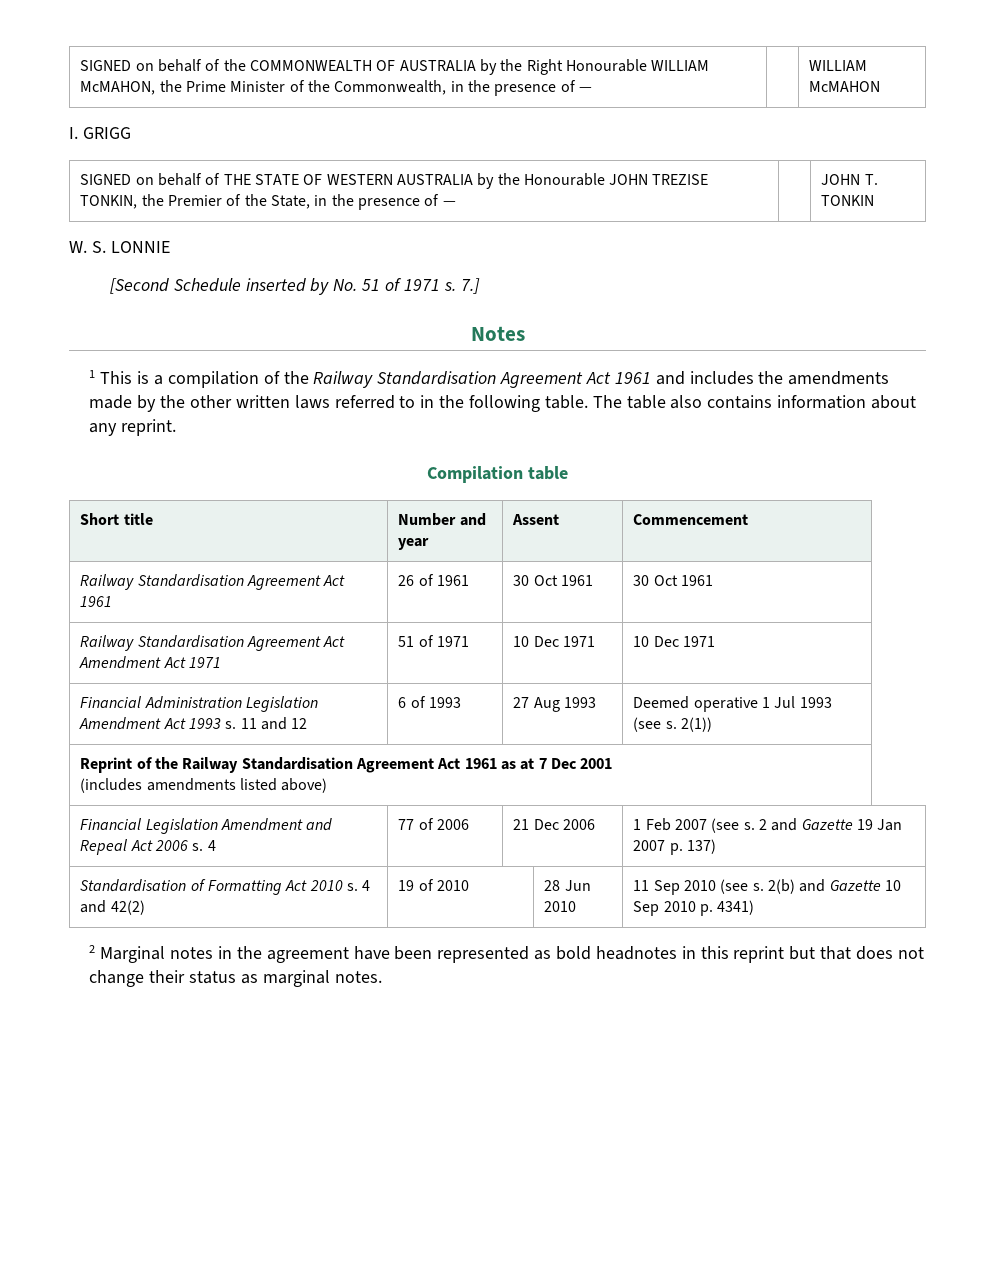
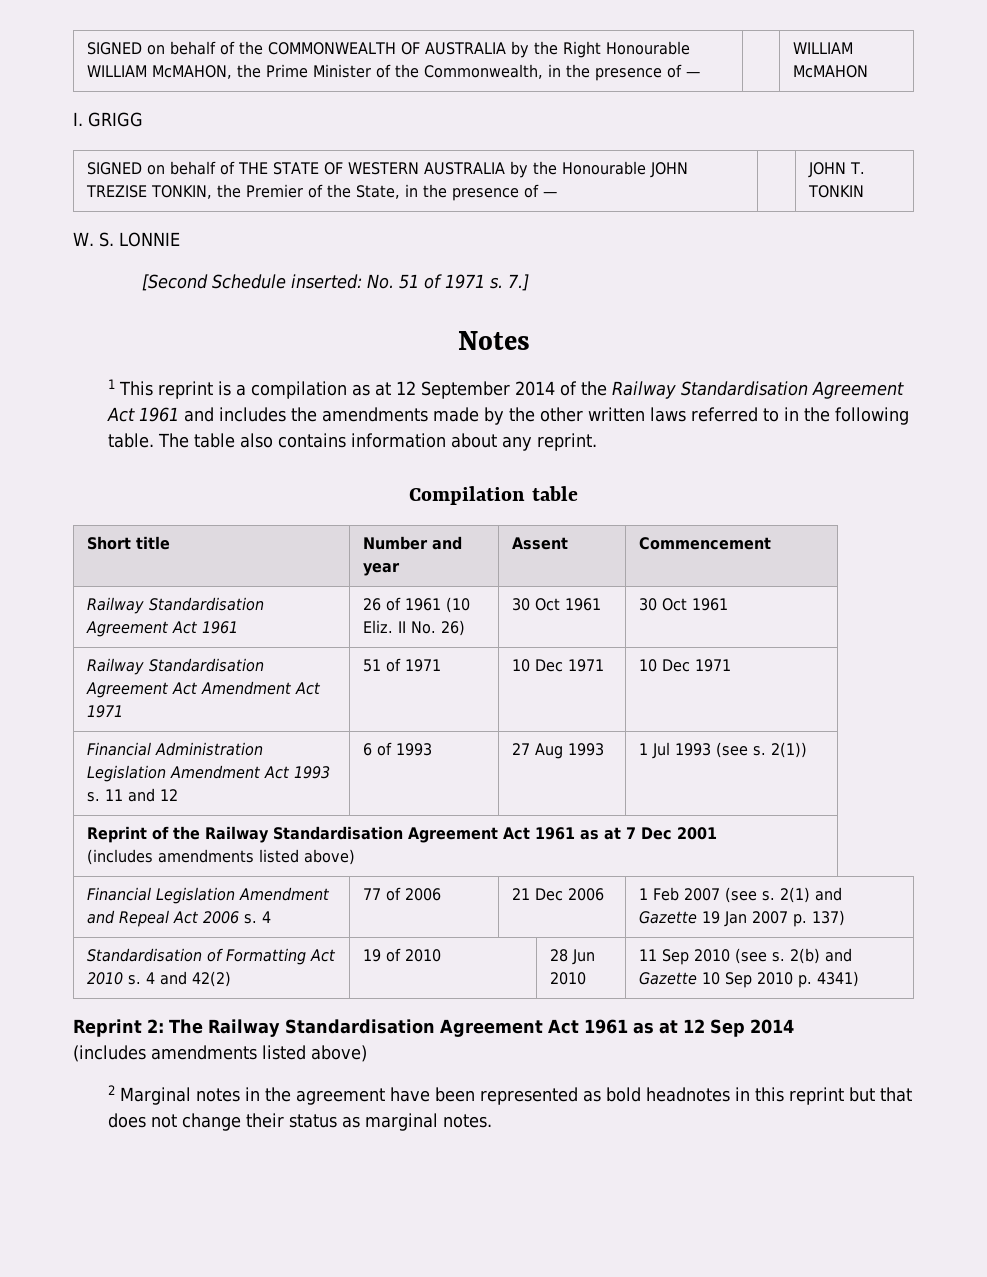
[245,278,330,295] inserted by -> [291,274,363,289] inserted:
(133, 377) none -> [157,381,213,399] reprint
(259, 379) none -> [351,381,555,399] as at 12 September 2014
(469, 580) none -> [446,597,471,613] [363,620,466,636] (10 Eliz. II No. 26)
[633,696,758,712] Deemed operative -> (605, 749) none
[758,819,767,830] 2 -> [780,887,811,903] 2(1)
(755, 907) none -> [73,1019,794,1037] [73,1045,367,1062] // Reprint 2: The Railway Standardisation Agreement Act 1961 as at 12 Sep 2014 // (includes amendments listed above)

